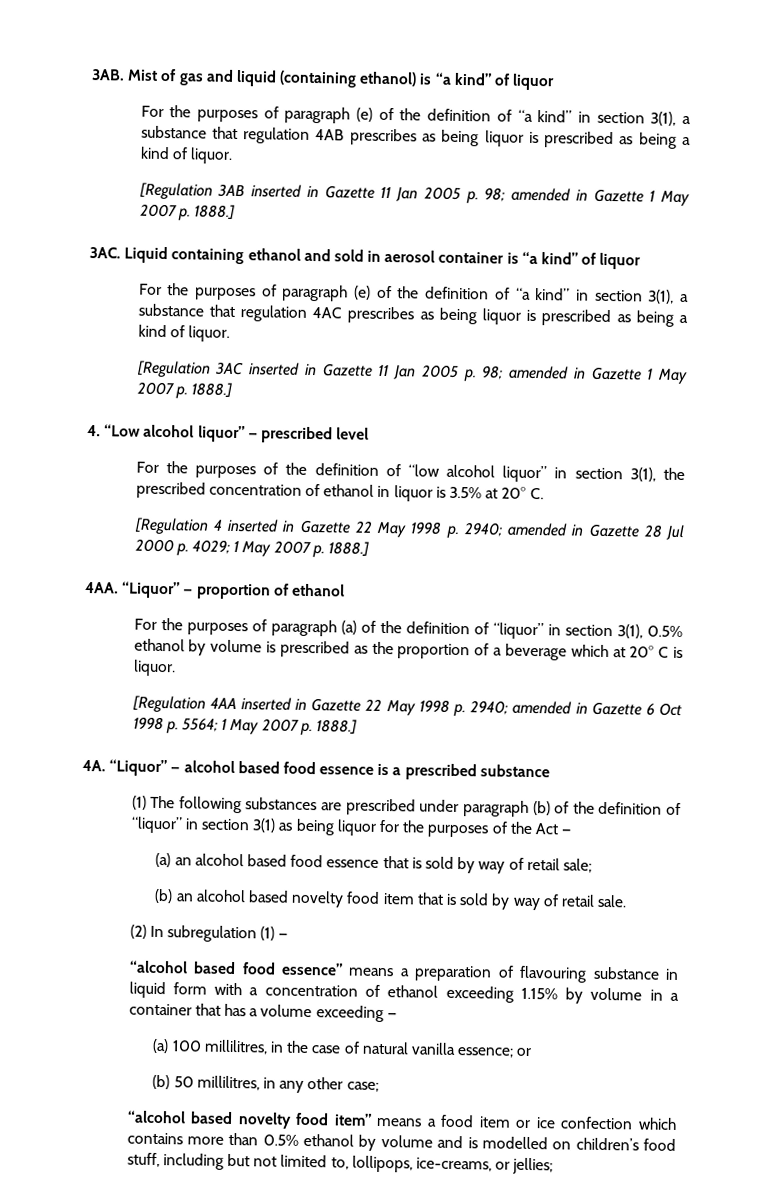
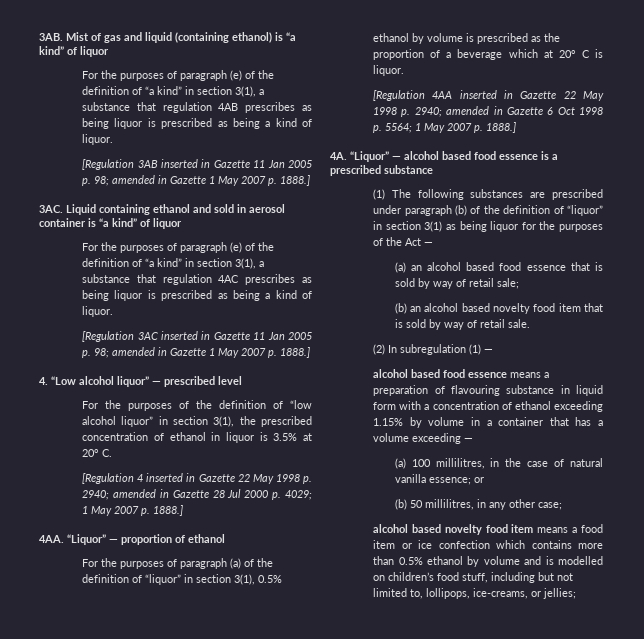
[128,960,343,976] “alcohol based food essence” -> [373,369,508,378] alcohol based food essence
[126,1110,372,1129] “alcohol based novelty food item” -> [373,524,534,535] alcohol based novelty food item

